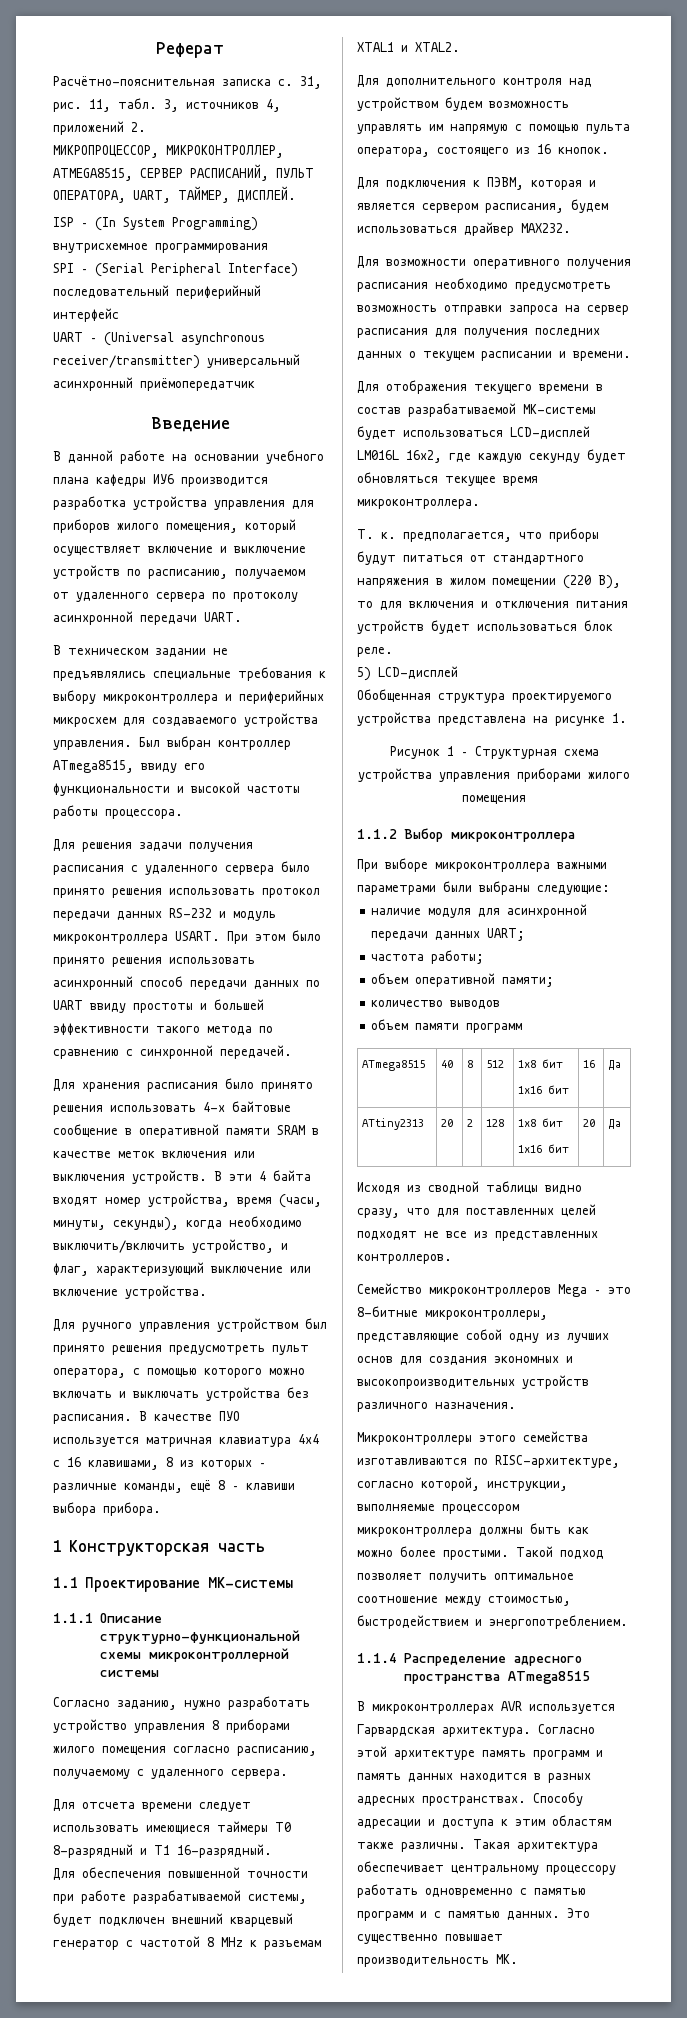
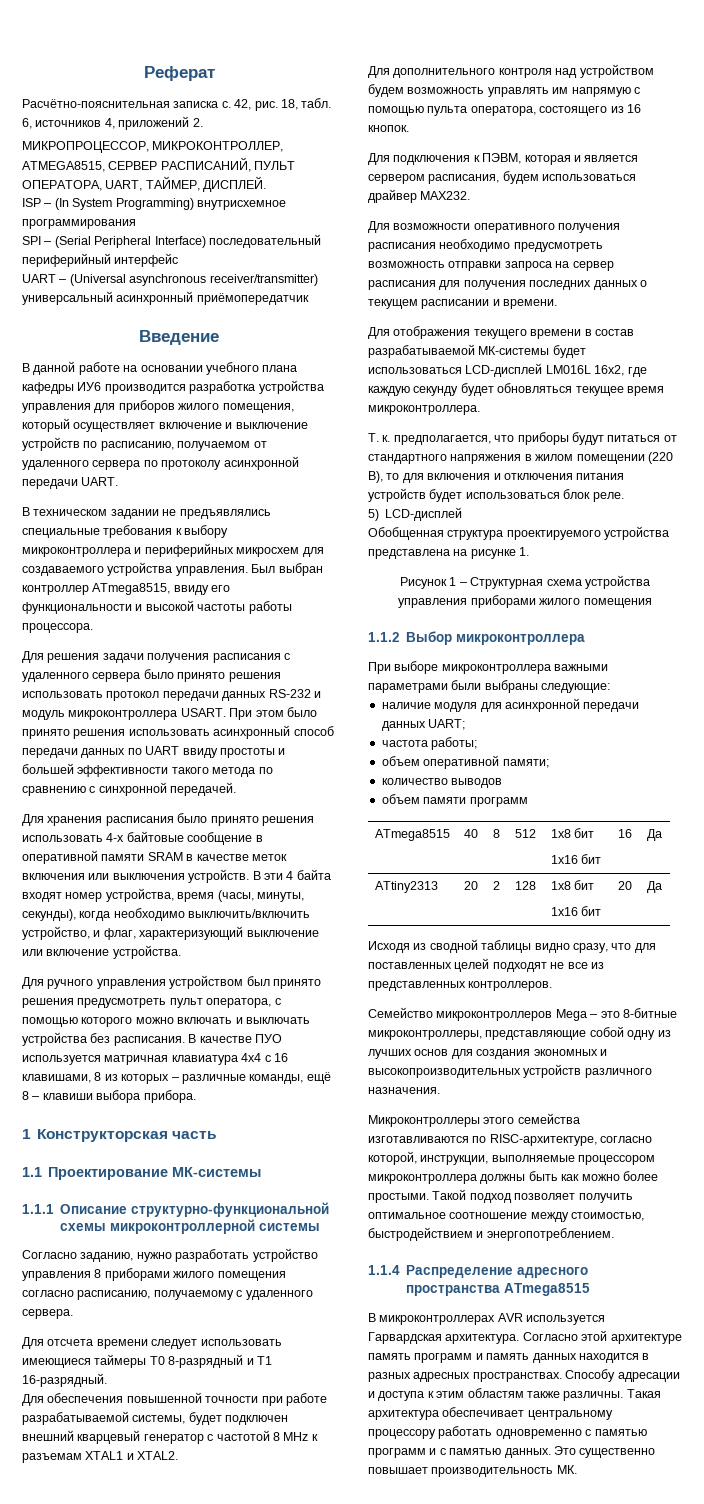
[300,76,322,89] [53,98,179,112] 31, рис. 11, табл. 3, -> [234,98,332,111] [22,118,32,129] 42, рис. 18, табл. 6,

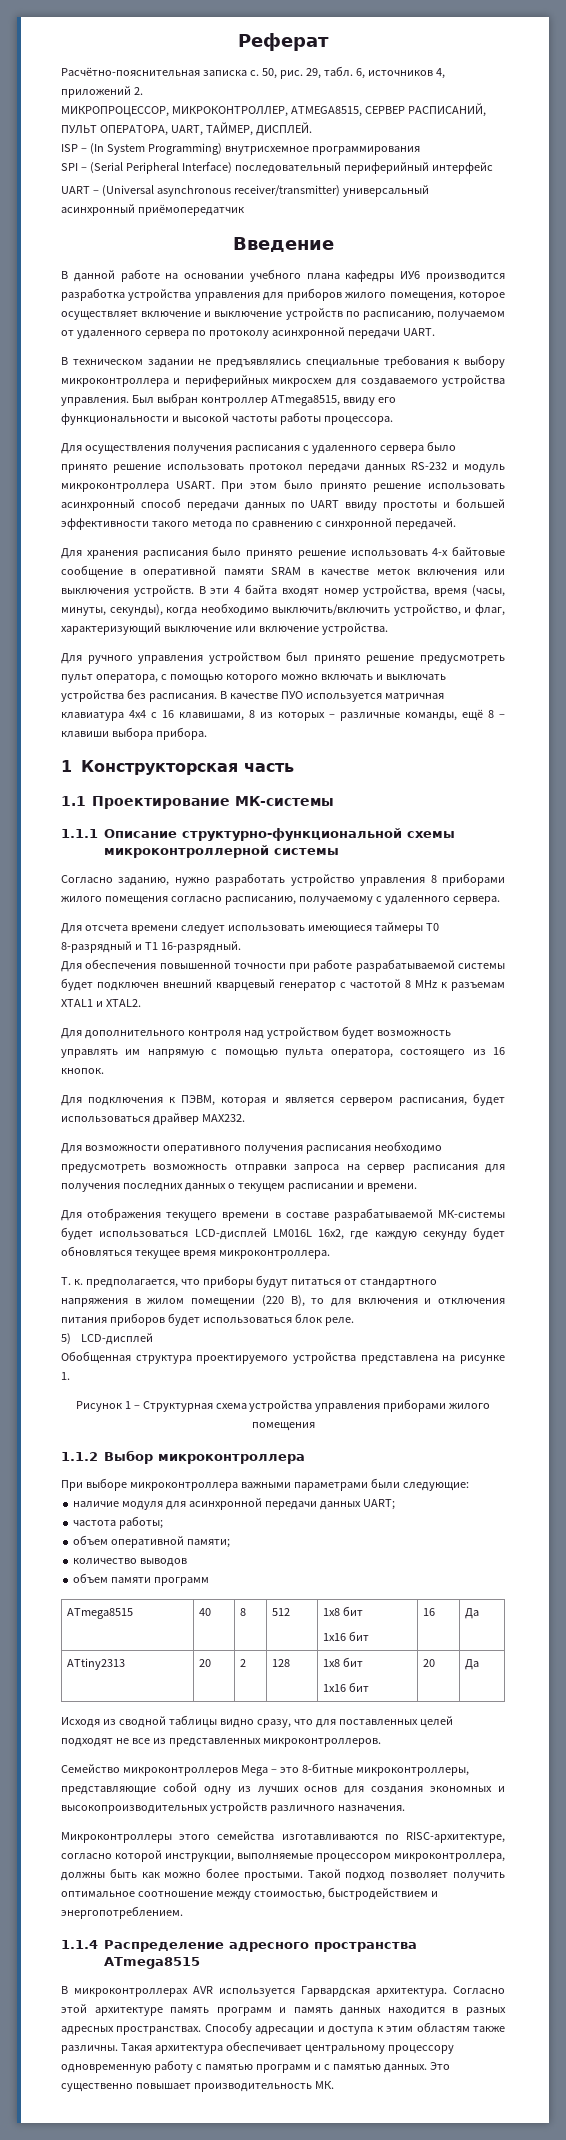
[234,99,298,111] 42, рис. 18, -> [261,68,321,79] 50, рис. 29,
[22,418,70,432] который -> [459,292,506,301] которое
[47,653,144,663] решения задачи -> [84,445,170,454] осуществления
[228,672,281,682] решения -> [113,464,162,473] решение
[73,729,126,739] решения -> [373,483,422,492] решение
[261,816,314,826] решения -> [297,550,346,559] решение
[22,998,74,1008] решения -> [366,655,415,664] решение
[132,1415,186,1424] системы, -> [458,963,505,969] системы
[368,84,404,97] будем -> [341,1026,374,1039] будет
[502,171,539,184] будем -> [473,1093,505,1106] будет
[594,329,634,336] состав -> [285,1212,329,1218] составе
[368,488,426,502] устройств -> [109,1313,165,1326] приборов
[484,680,538,693] выбраны -> (400, 1483) none
[468,981,553,991] контроллеров. -> [262,1738,381,1747] микроконтроллеров.
[368,1151,417,1165] которой, -> [115,1850,162,1862] которой
[368,1174,477,1184] микроконтроллера -> [394,1853,505,1862] микроконтроллера,
[438,1426,582,1439] работать одновременно -> [61,2060,193,2073] одновременную работу

